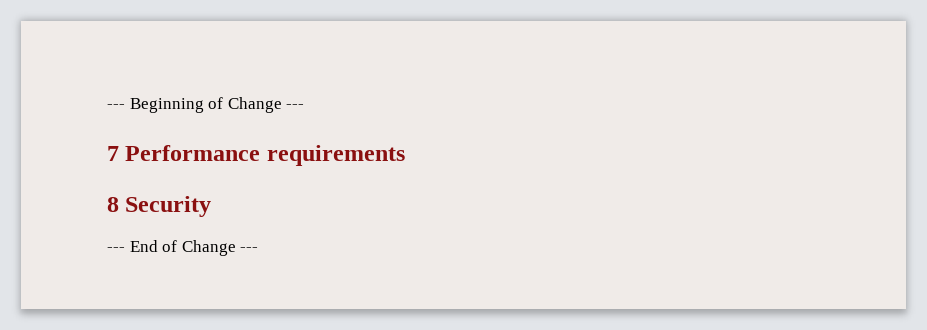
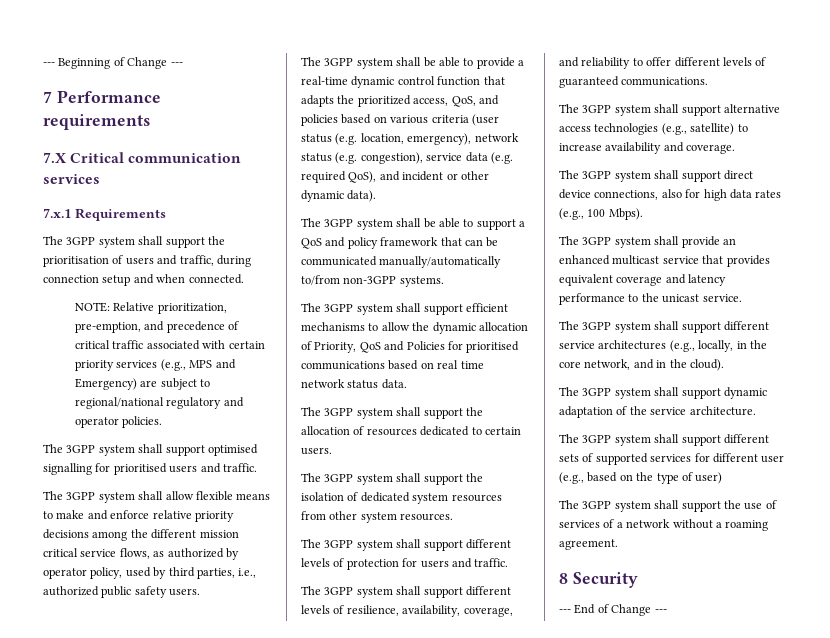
(405, 155) none -> [43,152,242,163] [43,174,100,184] [43,208,166,221] [43,236,225,248] [43,255,251,267] [43,274,244,286] [75,302,227,314] [75,321,240,333] [75,340,265,350] [75,359,236,371] [75,378,211,390] [75,397,244,409] [75,416,163,428] [43,444,258,456] [43,463,257,475] [43,491,271,503] [43,510,234,522] [43,529,239,541] [43,548,239,560] [43,567,257,579] [43,586,201,598] [301,57,524,69] [301,76,505,88] [301,95,499,107] [301,114,499,126] [301,133,519,145] [301,152,513,164] [301,171,489,183] [301,190,377,202] [301,218,525,230] [301,237,499,249] [301,256,502,268] [301,275,444,287] [301,303,508,315] [301,322,528,334] [301,341,520,353] [301,360,484,370] [301,379,407,389] [301,407,483,419] [301,426,521,436] [301,447,332,455] [301,473,483,485] [301,492,502,504] [301,511,454,523] [301,539,511,551] [301,558,509,570] [301,586,511,598] [301,605,513,617] [559,57,767,69] [559,76,709,88] [559,104,780,116] [559,123,748,135] [559,142,736,154] [559,170,753,182] [559,189,782,201] [559,208,643,220] [559,236,736,248] [559,255,770,267] [559,274,727,286] [559,293,742,305] [559,321,769,333] [559,340,767,352] [559,359,724,371] [559,387,767,399] [559,406,756,418] [559,434,769,446] [559,453,785,465] [559,472,723,484] [559,500,777,512] [559,519,769,531] [559,539,618,550] // 7.X Critical communication services // 7.x.1 Requirements // The 3GPP system shall support the prioritisation of users and traffic, during connection setup and when connected. // NOTE: Relative prioritization, pre-emption, and precedence of critical traffic associated with certain priority services (e.g., MPS and Emergency) are subject to regional/national regulatory and operator policies. // The 3GPP system shall support optimised signalling for prioritised users and traffic. // The 3GPP system shall allow flexible means to make and enforce relative priority decisions among the different mission critical service flows, as authorized by operator policy, used by third parties, i.e., authorized public safety users. // The 3GPP system shall be able to provide a real-time dynamic control function that adapts the prioritized access, QoS, and policies based on various criteria (user status (e.g. location, emergency), network status (e.g. congestion), service data (e.g. required QoS), and incident or other dynamic data). // The 3GPP system shall be able to support a QoS and policy framework that can be communicated manually/automatically to/from non-3GPP systems. // The 3GPP system shall support efficient mechanisms to allow the dynamic allocation of Priority, QoS and Policies for prioritised communications based on real time network status data. // The 3GPP system shall support the allocation of resources dedicated to certain users. // The 3GPP system shall support the isolation of dedicated system resources from other system resources. // The 3GPP system shall support different levels of protection for users and traffic. // The 3GPP system shall support different levels of resilience, availability, coverage, and reliability to offer different levels of guaranteed communications. // The 3GPP system shall support alternative access technologies (e.g., satellite) to increase availability and coverage. // The 3GPP system shall support direct device connections, also for high data rates (e.g., 100 Mbps). // The 3GPP system shall provide an enhanced multicast service that provides equivalent coverage and latency performance to the unicast service. // The 3GPP system shall support different service architectures (e.g., locally, in the core network, and in the cloud). // The 3GPP system shall support dynamic adaptation of the service architecture. // The 3GPP system shall support different sets of supported services for different user (e.g., based on the type of user) // The 3GPP system shall support the use of services of a network without a roaming agreement.

